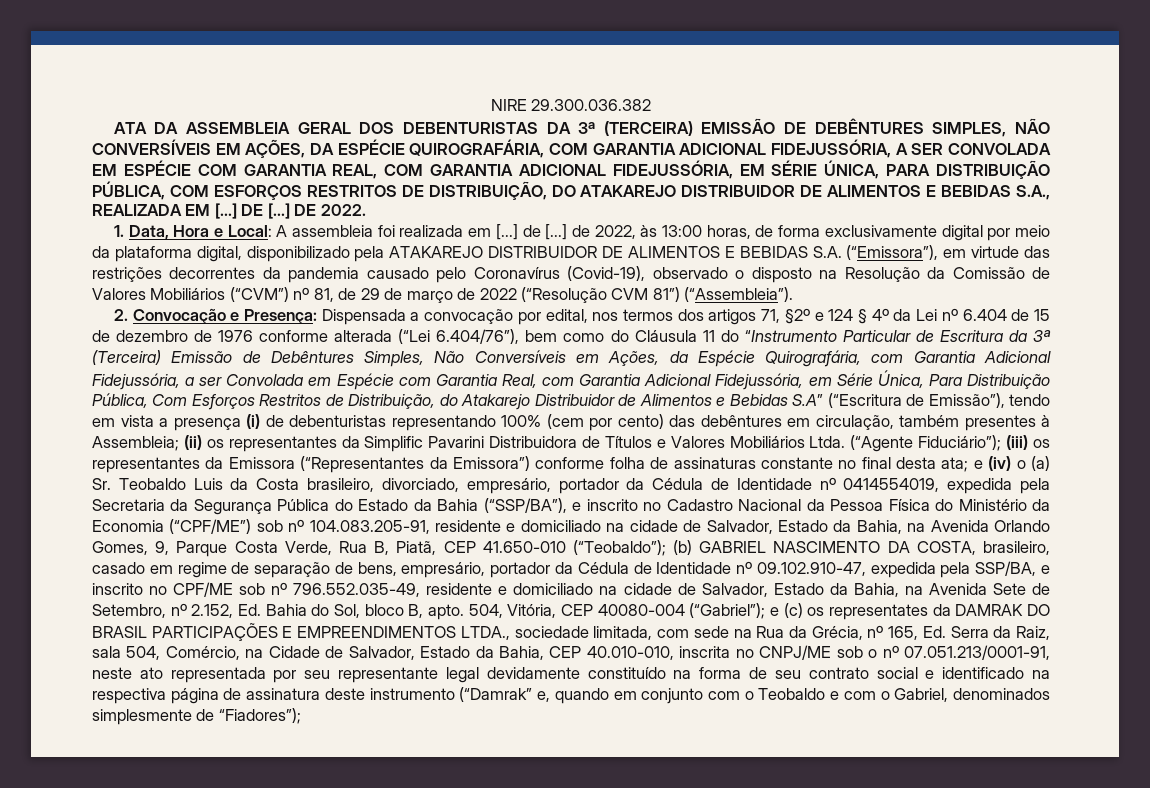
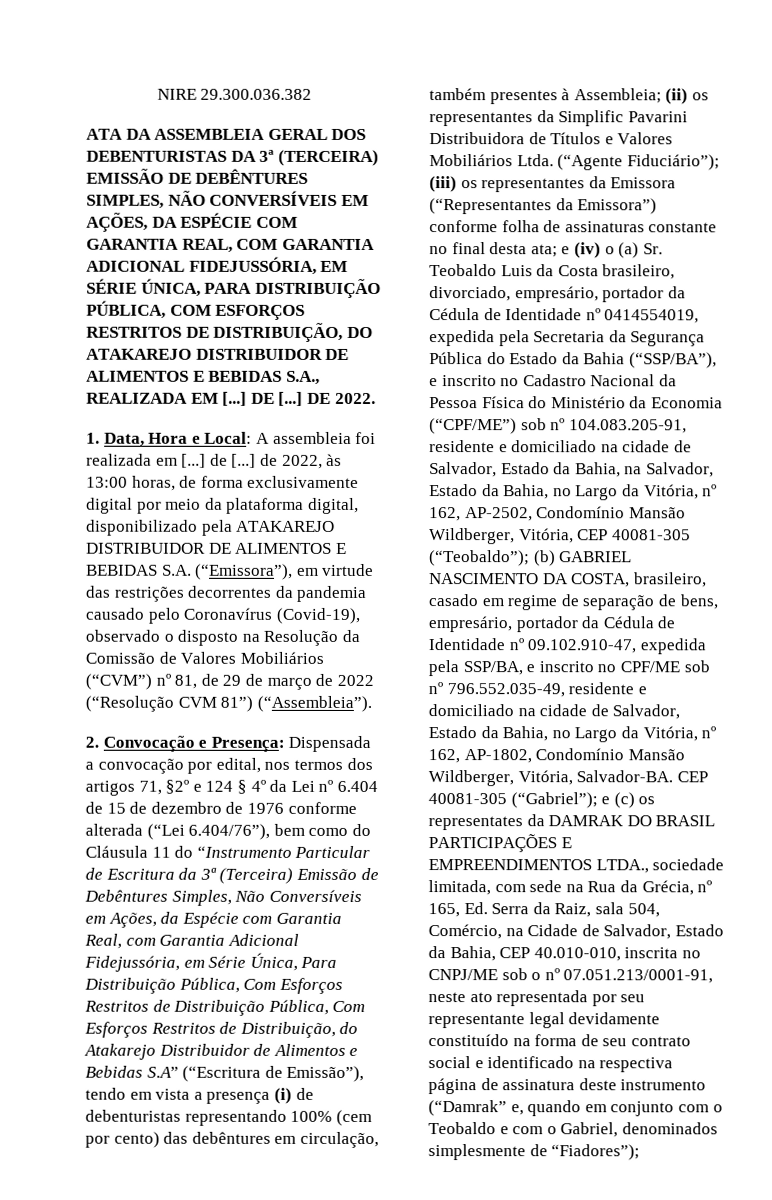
[409,139,1051,158] [92,160,191,176] QUIROGRAFÁRIA, COM GARANTIA ADICIONAL FIDEJUSSÓRIA, A SER CONVOLADA EM ESPÉCIE -> (253, 220) none
[765,350,1052,367] [92,373,394,390] Quirografária, com Garantia Adicional Fidejussória, a ser Convolada em Espécie -> (239, 919) none
(344, 400) none -> [173,999,366,1016] [84,1021,238,1038] Distribuição Pública, Com Esforços Restritos de
[930,520,1050,532] [92,541,566,557] Avenida Orlando Gomes, 9, Parque Costa Verde, Rua B, Piatã, CEP 41.650-010 -> [645,462,714,478] [429,484,718,501] [429,506,686,522] [429,528,691,545] Salvador, Estado da Bahia, no Largo da Vitória, nº 162, AP-2502, Condomínio Mansão Wildberger, Vitória, CEP 40081-305
[904,583,1051,595] [92,603,685,620] na Avenida Sete de Setembro, nº 2.152, Ed. Bahia do Sol, bloco B, apto. 504, Vitória, CEP 40080-004 -> [551,726,717,743] [428,748,685,764] [428,770,708,787] [428,793,507,805] no Largo da Vitória, nº 162, AP-1802, Condomínio Mansão Wildberger, Vitória, Salvador-BA. CEP 40081-305

